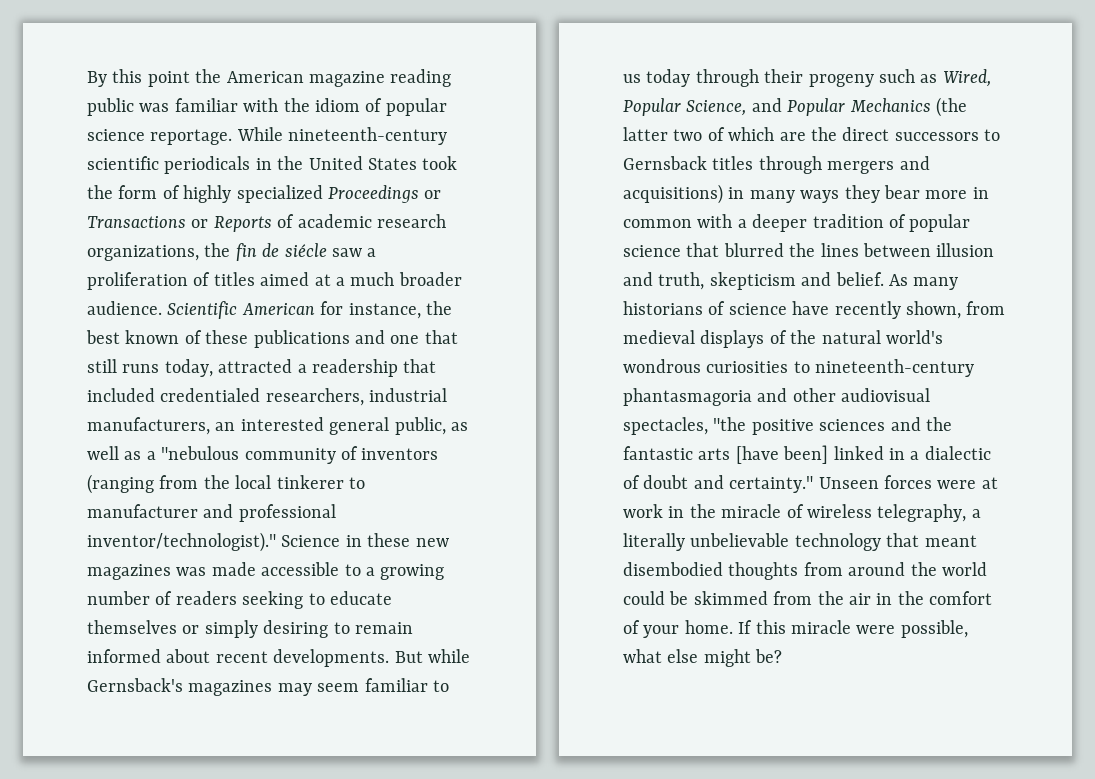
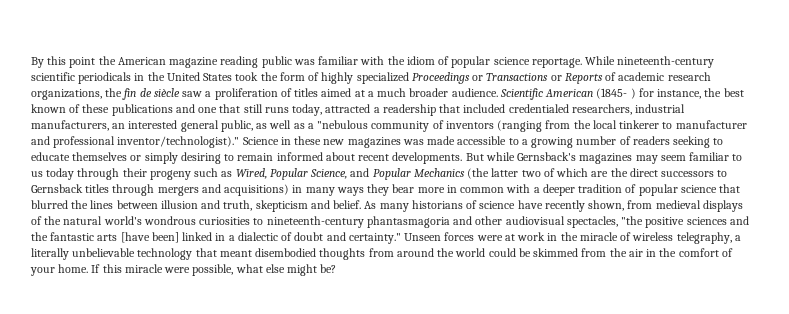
[284,243,327,257] siécle -> [153,88,180,97] siècle
(315, 309) none -> [596,88,636,99] (1845- )

